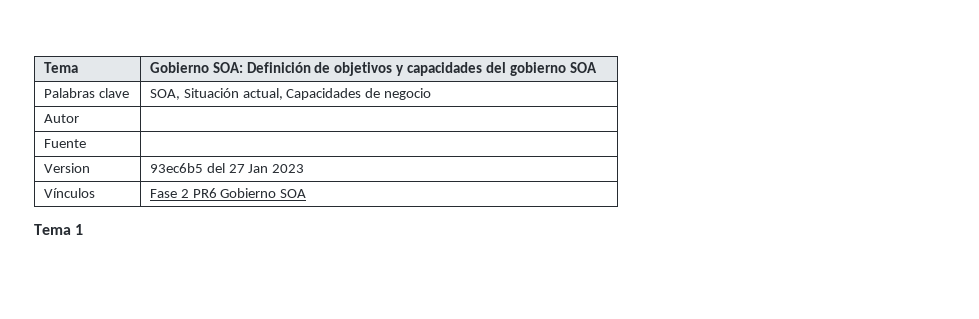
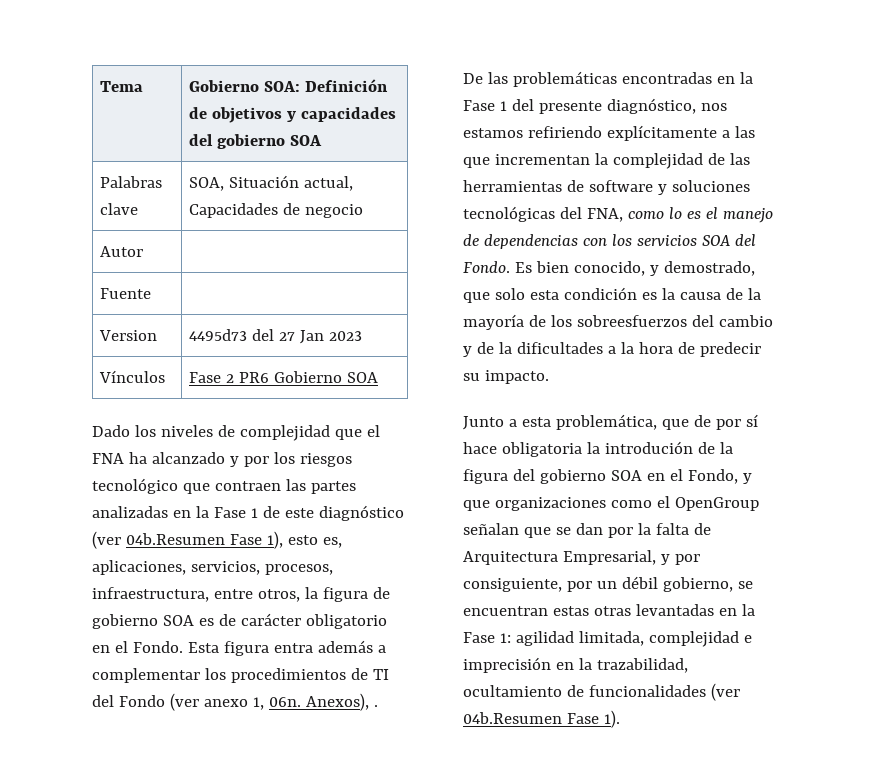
[149,163,203,173] 93ec6b5 -> [188,329,247,341] 4495d73
[34,224,84,235] Tema 1 -> [92,425,380,441] [92,452,352,467] [92,478,356,494] [92,505,404,521] [92,531,342,549] [92,560,333,575] [92,587,390,602] [92,613,387,629] [92,640,386,656] [92,668,389,683] [92,693,378,711] [463,71,753,87] [463,98,727,114] [463,125,755,141] [463,153,750,169] [463,180,750,195] [463,206,773,223] [463,234,756,249] [463,261,755,276] [463,287,761,303] [463,314,773,330] [463,342,761,357] [463,370,549,384] [463,414,758,430] [463,441,733,457] [463,469,752,484] [463,496,759,511] [463,523,711,538] [463,550,700,565] [463,576,753,592] [463,604,755,616] [463,631,752,647] [463,657,688,673] [463,683,740,701] [463,710,620,728] Dado los niveles de complejidad que el FNA ha alcanzado y por los riesgos tecnológico que contraen las partes analizadas en la Fase 1 de este diagnóstico (ver 04b.Resumen Fase 1), esto es, aplicaciones, servicios, procesos, infraestructura, entre otros, la figura de gobierno SOA es de carácter obligatorio en el Fondo. Esta figura entra además a complementar los procedimientos de TI del Fondo (ver anexo 1, 06n. Anexos), . // De las problemáticas encontradas en la Fase 1 del presente diagnóstico, nos estamos refiriendo explícitamente a las que incrementan la complejidad de las herramientas de software y soluciones tecnológicas del FNA, como lo es el manejo de dependencias con los servicios SOA del Fondo. Es bien conocido, y demostrado, que solo esta condición es la causa de la mayoría de los sobreesfuerzos del cambio y de la dificultades a la hora de predecir su impacto. // Junto a esta problemática, que de por sí hace obligatoria la introdución de la figura del gobierno SOA en el Fondo, y que organizaciones como el OpenGroup señalan que se dan por la falta de Arquitectura Empresarial, y por consiguiente, por un débil gobierno, se encuentran estas otras levantadas en la Fase 1: agilidad limitada, complejidad e imprecisión en la trazabilidad, ocultamiento de funcionalidades (ver 04b.Resumen Fase 1).

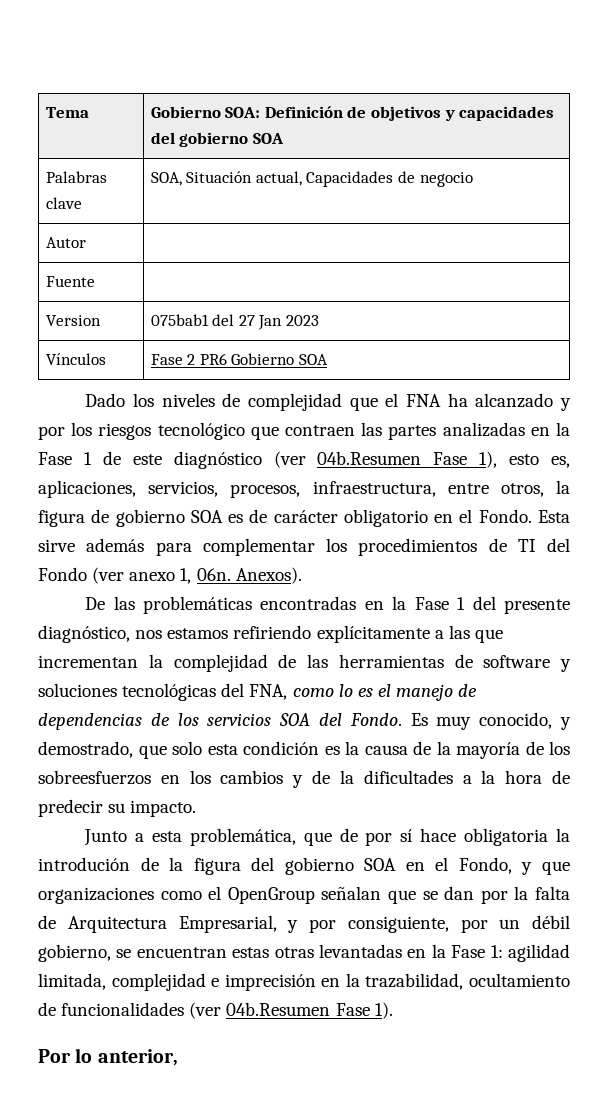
[188,329,247,341] 4495d73 -> [150,314,209,326] 075bab1
[223,640,386,656] figura entra además a -> [38,538,192,556] sirve además para
[305,693,378,711] Anexos), . -> [235,567,302,584] Anexos).
[582,238,607,246] con -> [150,713,170,726] de
[535,261,569,273] bien -> [436,716,472,730] muy
[691,315,773,327] del cambio -> [160,770,284,784] en los cambios
(620, 719) none -> [38,1048,178,1066] // Por lo anterior,

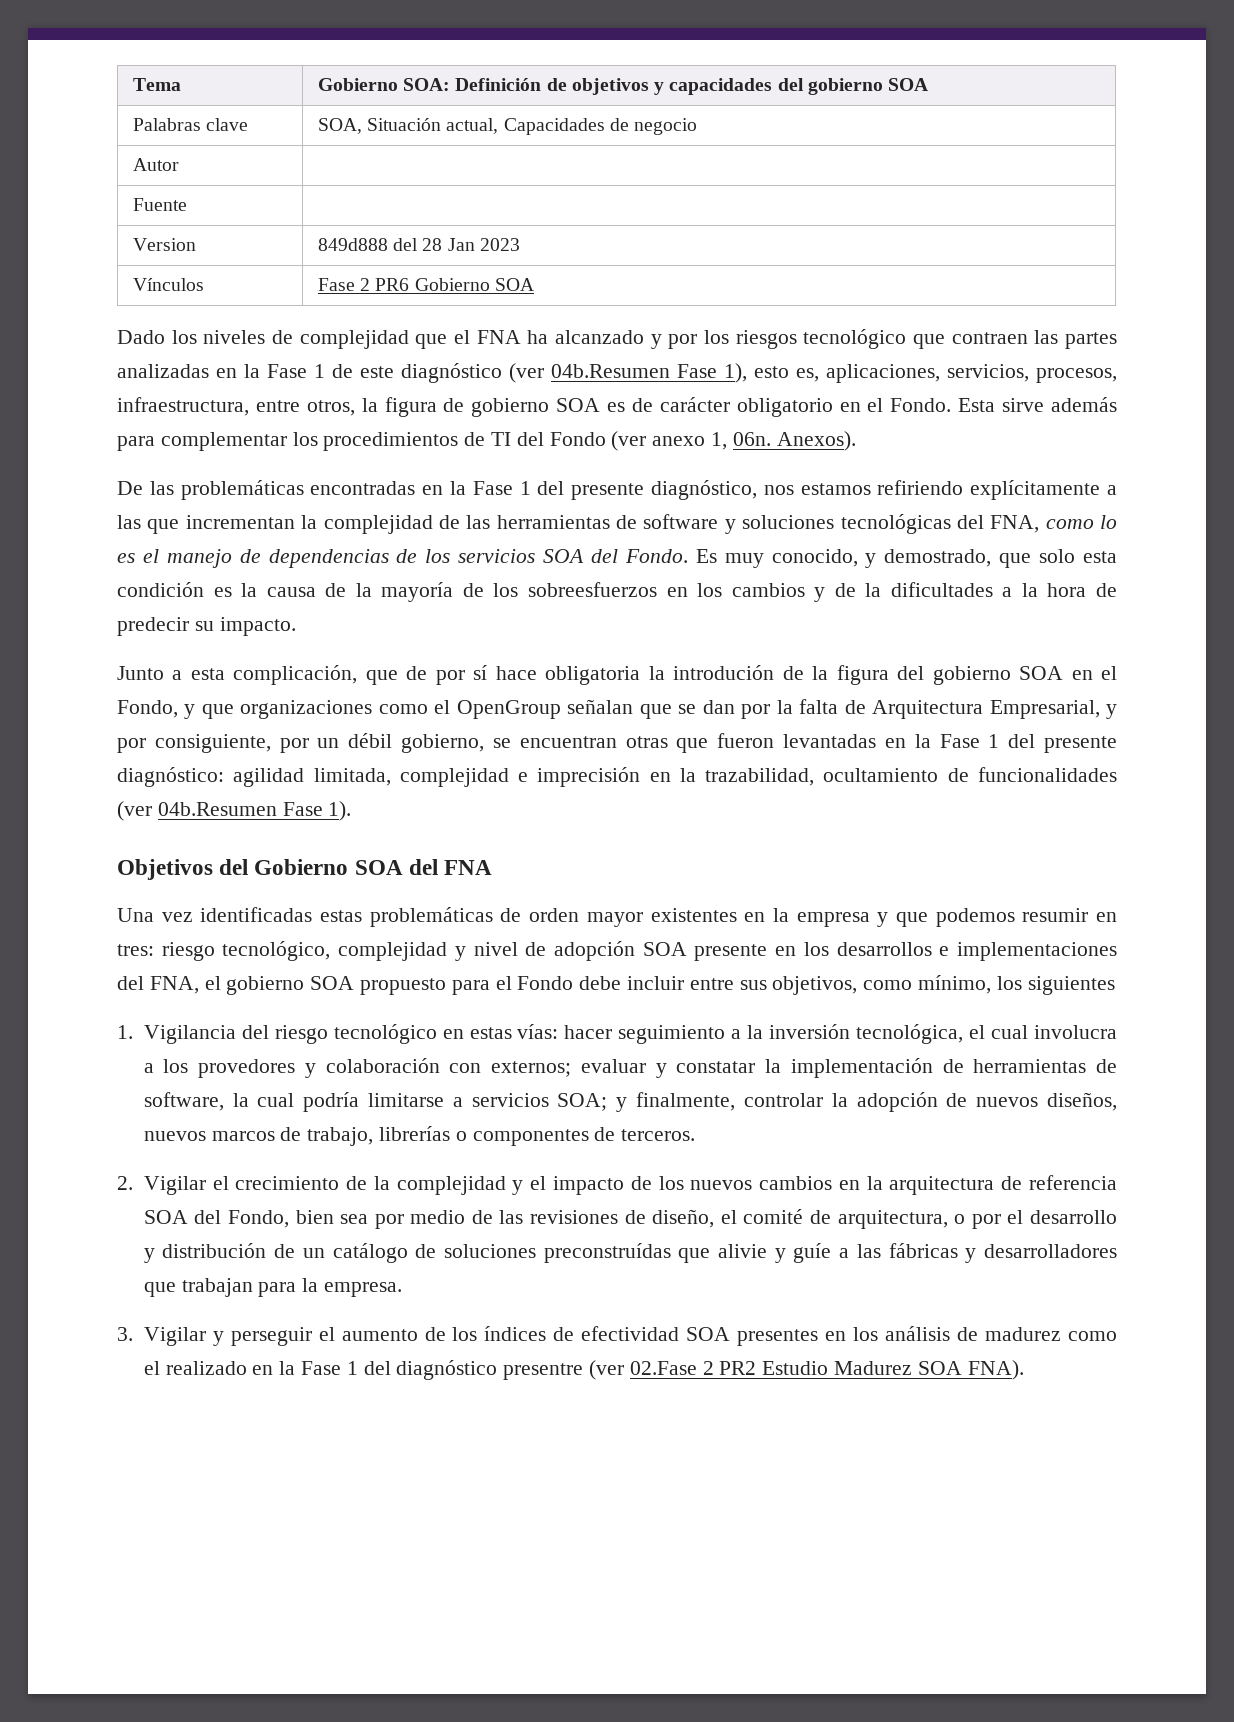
[150,314,255,326] 075bab1 del 27 -> [317,238,443,251] 849d888 del 28
[189,828,296,846] problemática, -> [233,665,358,685] complicación,
[232,947,314,958] estas otras -> [625,733,775,753] otras que fueron
[490,945,503,958] 1: -> [988,734,1118,753] [117,767,224,787] 1 del presente diagnóstico:
[38,1048,178,1066] Por lo anterior, -> [117,859,493,880] [117,907,1117,927] [117,941,1117,961] [117,975,1115,995] [117,1024,1118,1044] [143,1058,1118,1078] [143,1092,1118,1112] [143,1126,696,1146] [117,1175,1117,1195] [143,1209,1118,1229] [143,1243,1117,1263] [143,1278,402,1297] [117,1326,1118,1346] [143,1360,1024,1380] Objetivos del Gobierno SOA del FNA // Una vez identificadas estas problemáticas de orden mayor existentes en la empresa y que podemos resumir en tres: riesgo tecnológico, complejidad y nivel de adopción SOA presente en los desarrollos e implementaciones del FNA, el gobierno SOA propuesto para el Fondo debe incluir entre sus objetivos, como mínimo, los siguientes // 1. Vigilancia del riesgo tecnológico en estas vías: hacer seguimiento a la inversión tecnológica, el cual involucra a los provedores y colaboración con externos; evaluar y constatar la implementación de herramientas de software, la cual podría limitarse a servicios SOA; y finalmente, controlar la adopción de nuevos diseños, nuevos marcos de trabajo, librerías o componentes de terceros. // 2. Vigilar el crecimiento de la complejidad y el impacto de los nuevos cambios en la arquitectura de referencia SOA del Fondo, bien sea por medio de las revisiones de diseño, el comité de arquitectura, o por el desarrollo y distribución de un catálogo de soluciones preconstruídas que alivie y guíe a las fábricas y desarrolladores que trabajan para la empresa. // 3. Vigilar y perseguir el aumento de los índices de efectividad SOA presentes en los análisis de madurez como el realizado en la Fase 1 del diagnóstico presentre (ver 02.Fase 2 PR2 Estudio Madurez SOA FNA).

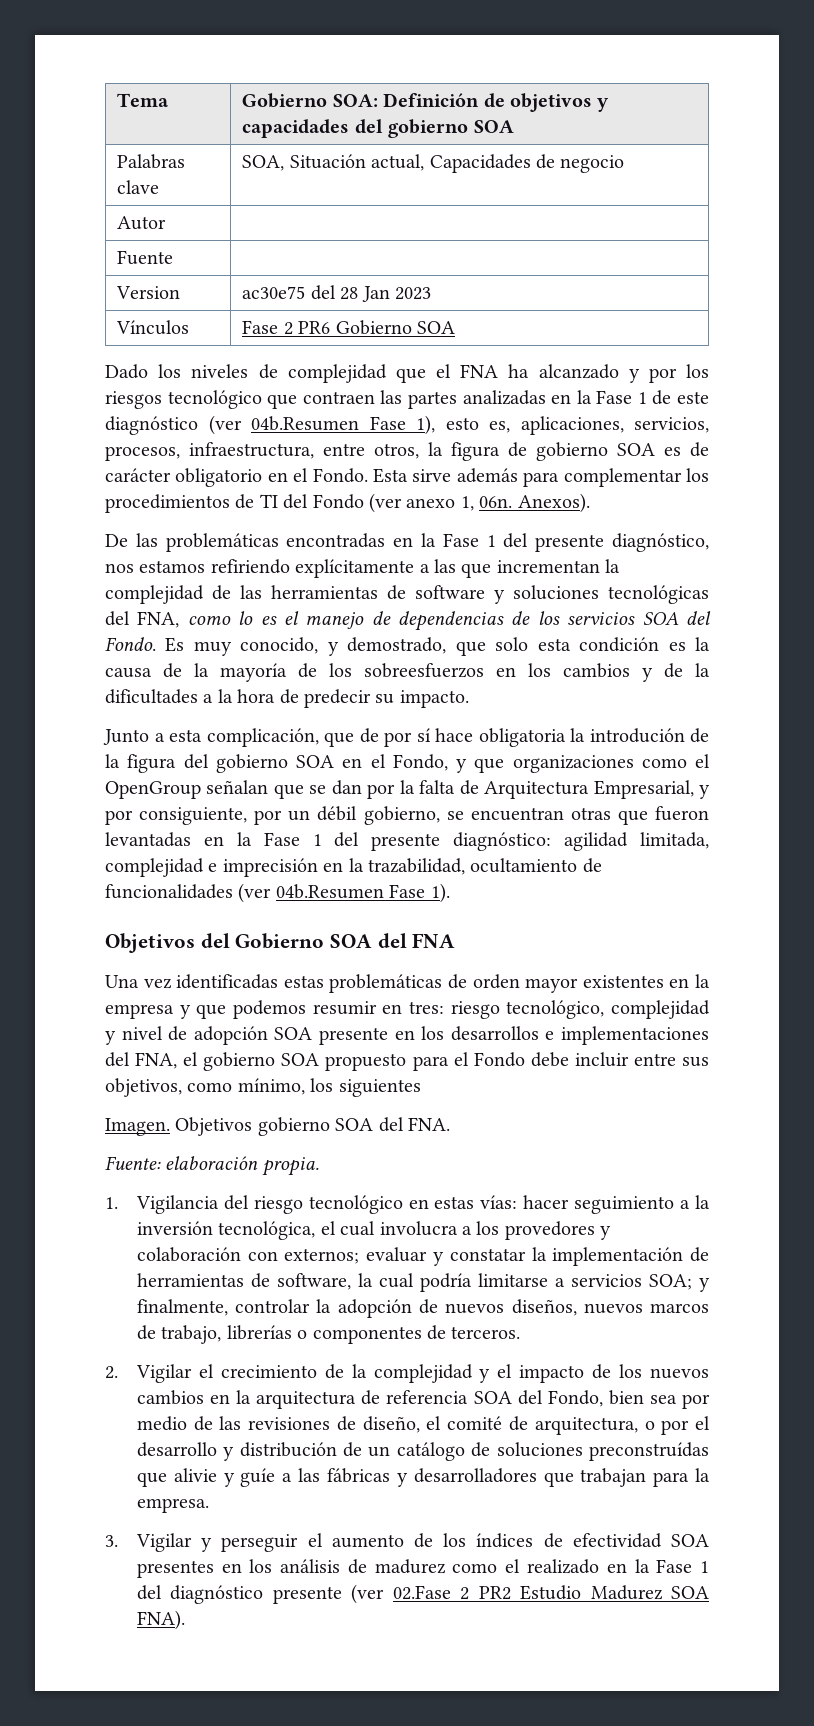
[317,238,388,251] 849d888 -> [242,286,306,299] ac30e75
(1115, 985) none -> [105,1117,450,1136] [105,1156,319,1176] // Imagen. Objetivos gobierno SOA del FNA. // Fuente: elaboración propia.
[503,1363,584,1380] presentre -> [272,1586,342,1604] presente

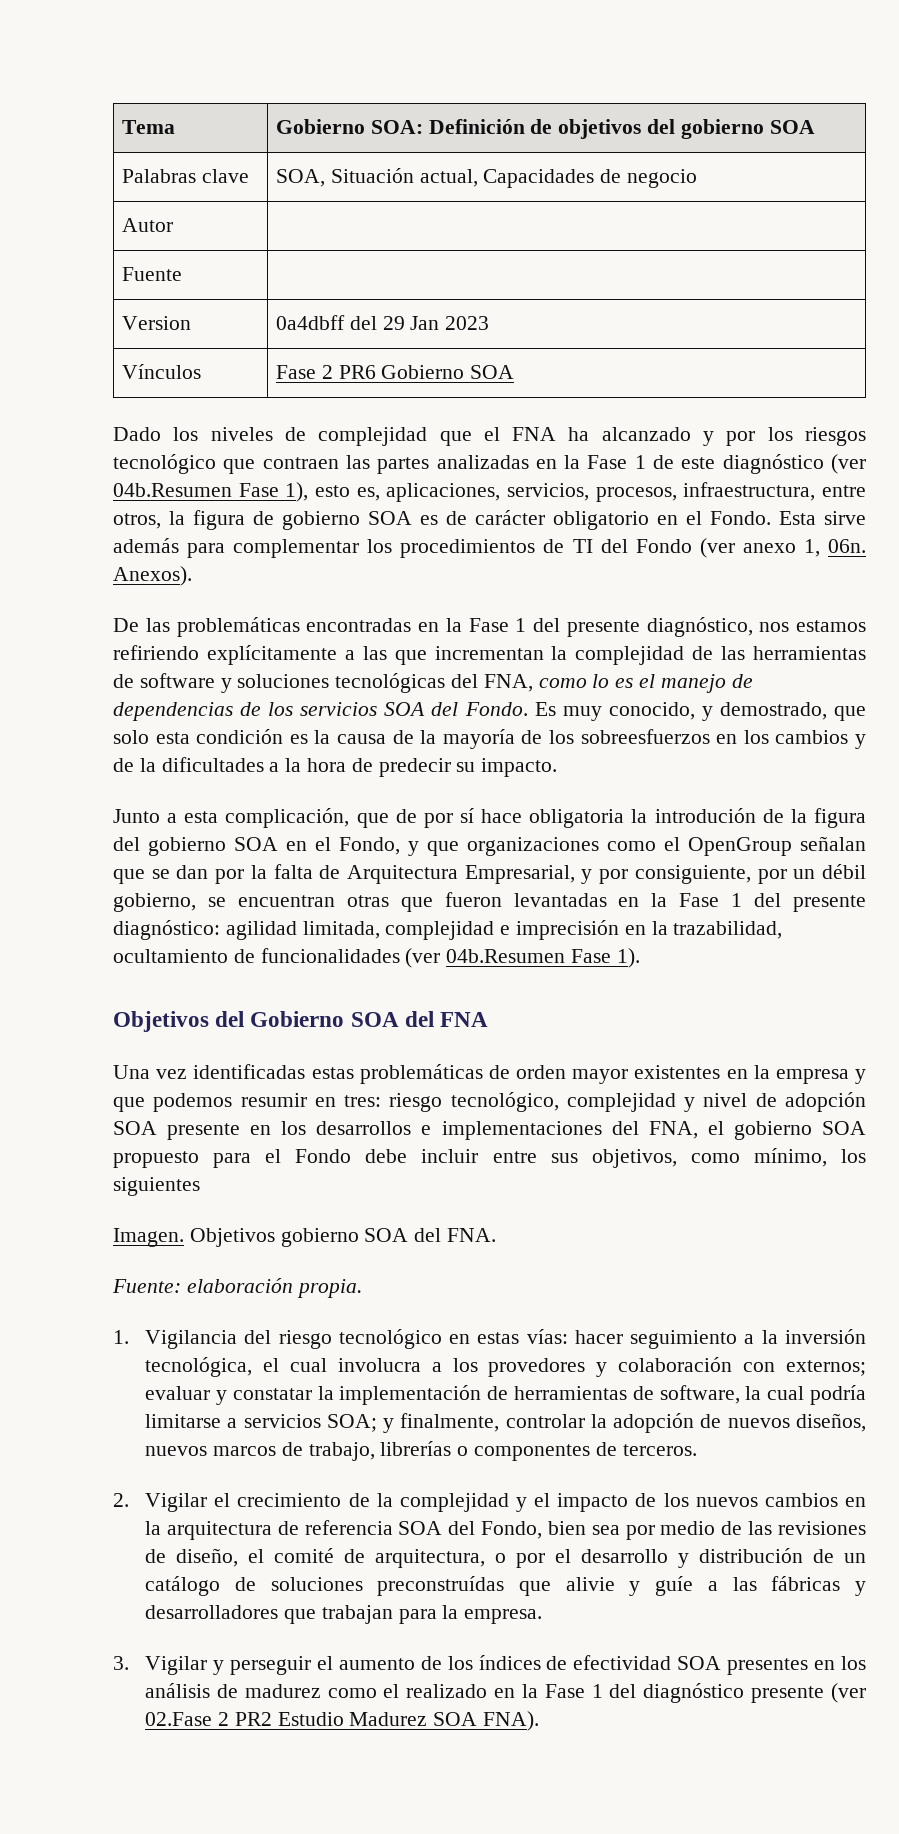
[597,98,610,112] [242,119,350,138] y capacidades -> (642, 129) none
[242,285,359,300] ac30e75 del 28 -> [275,315,405,330] 0a4dbff del 29

